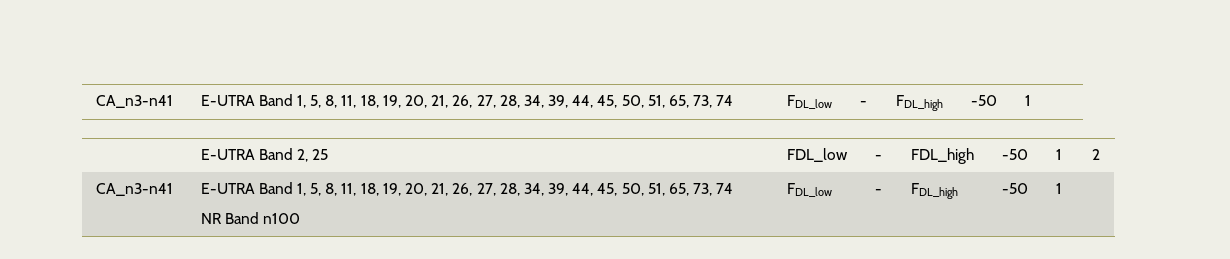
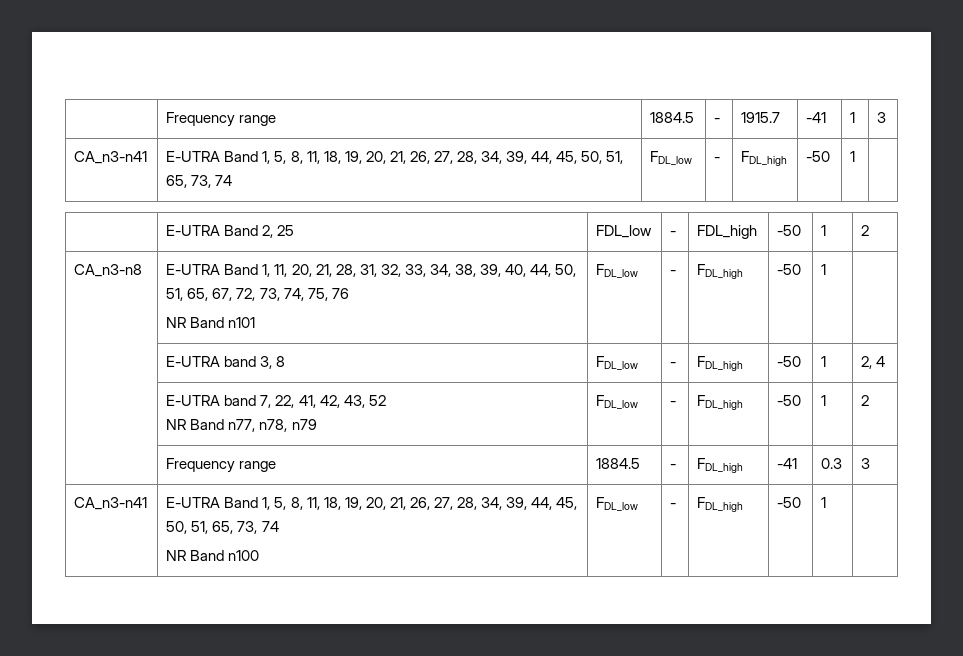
(95, 101) none -> [166,112,277,127] [650,112,695,123] [714,118,721,123] [741,112,781,123] [806,112,827,123] [850,112,856,123] [877,112,887,123] | Frequency range | 1884.5 | - | 1915.7 | -41 | 1 | 3 //
(1100, 154) none -> [74,264,143,277] [166,264,577,277] [166,288,349,301] [166,317,256,328] [596,264,639,278] [670,270,677,275] [697,264,744,279] [777,264,802,275] [821,264,827,275] [166,356,286,369] [596,356,639,370] [670,362,677,367] [697,356,744,371] [777,356,802,367] [821,356,827,367] [861,356,886,369] [166,395,386,408] [166,419,317,432] [596,395,639,409] [670,401,677,406] [697,395,744,410] [777,395,802,406] [821,395,827,406] [861,395,870,406] [166,458,277,473] [596,458,641,469] [670,464,677,469] [697,458,744,473] [777,458,798,469] [821,458,843,469] [861,458,871,469] // CA_n3-n8 | E-UTRA Band 1, 11, 20, 21, 28, 31, 32, 33, 34, 38, 39, 40, 44, 50, 51, 65, 67, 72, 73, 74, 75, 76 // NR Band n101 | FDL_low | - | FDL_high | -50 | 1 | // | E-UTRA band 3, 8 | FDL_low | - | FDL_high | -50 | 1 | 2, 4 // | E-UTRA band 7, 22, 41, 42, 43, 52 // NR Band n77, n78, n79 | FDL_low | - | FDL_high | -50 | 1 | 2 // | Frequency range | 1884.5 | - | FDL_high | -41 | 0.3 | 3

